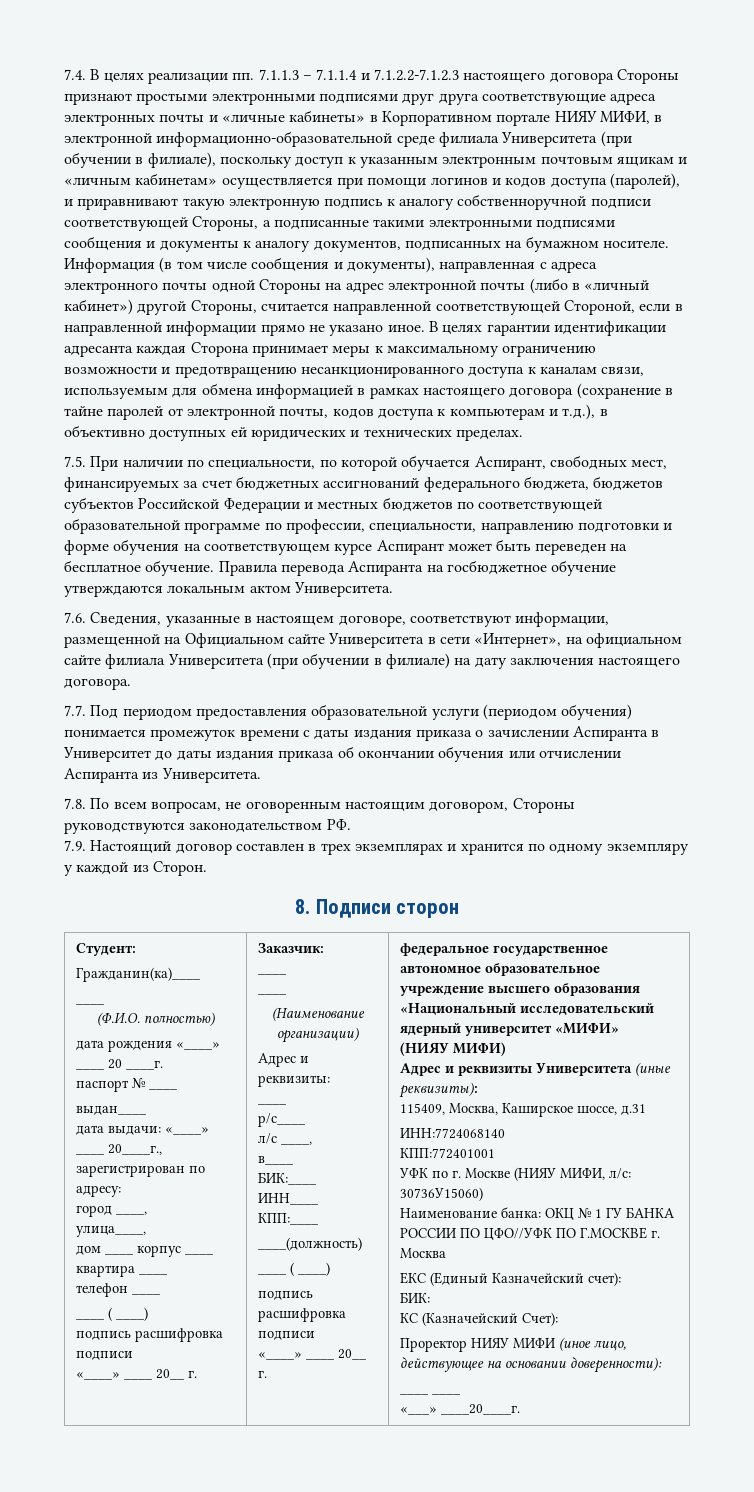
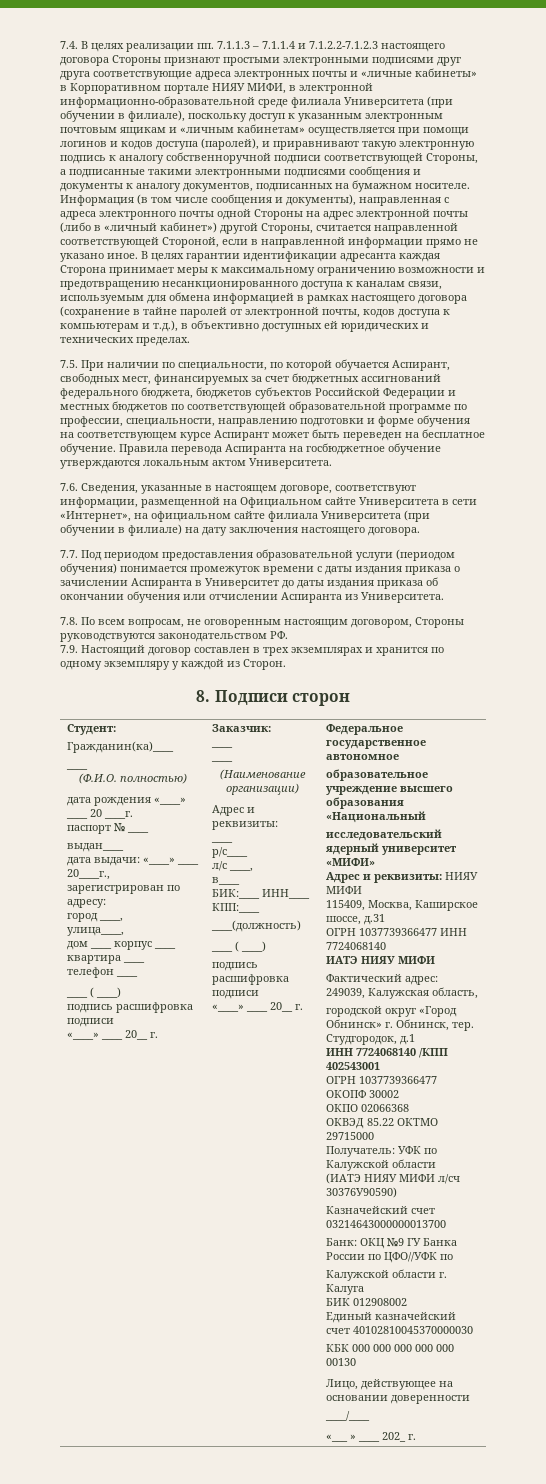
[399,943,489,956] федеральное -> [326,724,404,735] Федеральное
(481, 969) none -> (400, 757) //
(516, 1008) none -> (427, 817) //
[399,1042,506,1056] [399,1062,671,1076] [398,1082,478,1098] // (НИЯУ МИФИ) // Адрес и реквизиты Университета (иные реквизиты): -> [326,872,479,883] [326,886,363,894] // Адрес и реквизиты: НИЯУ МИФИ
[399,1128,505,1139] [399,1148,495,1159] [398,1167,631,1181] [399,1187,483,1201] [399,1207,675,1221] [399,1227,660,1241] [399,1248,446,1258] [399,1272,621,1286] [399,1292,430,1303] [399,1312,558,1326] [399,1337,626,1352] [399,1357,662,1373] [399,1393,461,1395] [399,1404,520,1415] ИНН:7724068140 // КПП:772401001 // УФК по г. Москве (НИЯУ МИФИ, л/с: 30736У15060) // Наименование банка: ОКЦ № 1 ГУ БАНКА РОССИИ ПО ЦФО//УФК ПО Г.МОСКВЕ г. Москва // ЕКС (Единый Казначейский счет): // БИК: // КС (Казначейский Счет): // Проректор НИЯУ МИФИ (иное лицо, действующее на основании доверенности): // ____ ____ // «___» ____20____г. -> [326,928,468,936] [326,942,387,950] [326,956,436,964] [326,974,439,985] [326,987,479,999] [326,1006,458,1017] [326,1019,475,1031] [326,1034,416,1045] [326,1048,449,1058] [326,1062,381,1070] [326,1076,438,1084] [326,1090,400,1098] [326,1104,410,1112] [326,1118,439,1129] [326,1132,375,1140] [326,1146,438,1157] [326,1159,437,1171] [326,1173,461,1184] [326,1187,398,1198] [326,1206,436,1214] [326,1220,447,1228] [326,1238,458,1249] [326,1252,454,1263] [326,1269,448,1281] [326,1284,365,1295] [326,1298,408,1306] [326,1312,457,1323] [326,1326,474,1334] [326,1344,455,1352] [326,1358,357,1366] [326,1379,454,1390] [326,1395,471,1404] [325,1411,371,1421] [326,1434,357,1442] [358,1432,417,1442] ОГРН 1037739366477 ИНН 7724068140 // ИАТЭ НИЯУ МИФИ // Фактический адрес: 249039, Калужская область, // городской округ «Город Обнинск» г. Обнинск, тер. Студгородок, д.1 // ИНН 7724068140 /КПП 402543001 // ОГРН 1037739366477 ОКОПФ 30002 // ОКПО 02066368 // ОКВЭД 85.22 ОКТМО 29715000 // Получатель: УФК по Калужской области // (ИАТЭ НИЯУ МИФИ л/сч 30376У90590) // Казначейский счет 03214643000000013700 // Банк: ОКЦ №9 ГУ Банка России по ЦФО//УФК по // Калужской области г. Калуга // БИК 012908002 // Единый казначейский счет 40102810045370000030 // КБК 000 000 000 000 000 00130 // Лицо, действующее на основании доверенности // ____/____ // «___ » ____ 202_ г.

